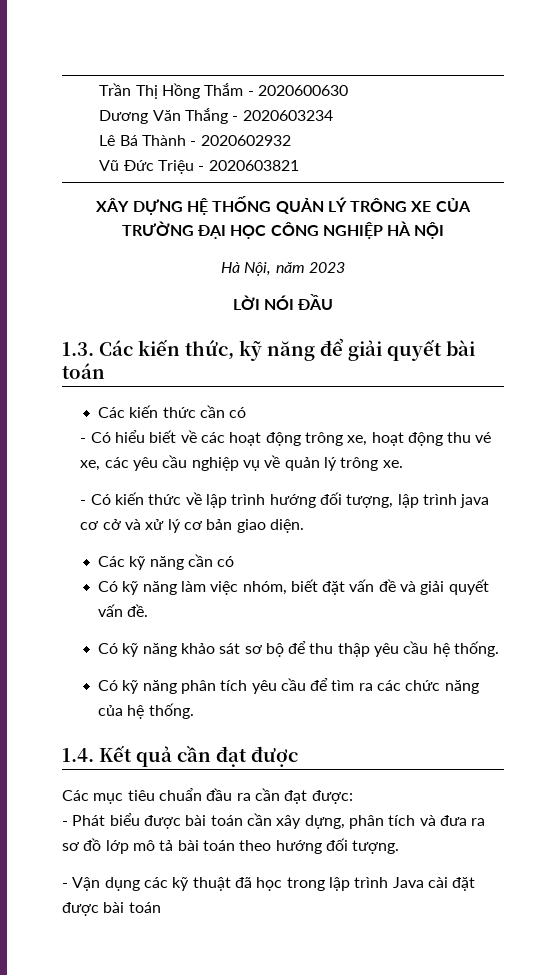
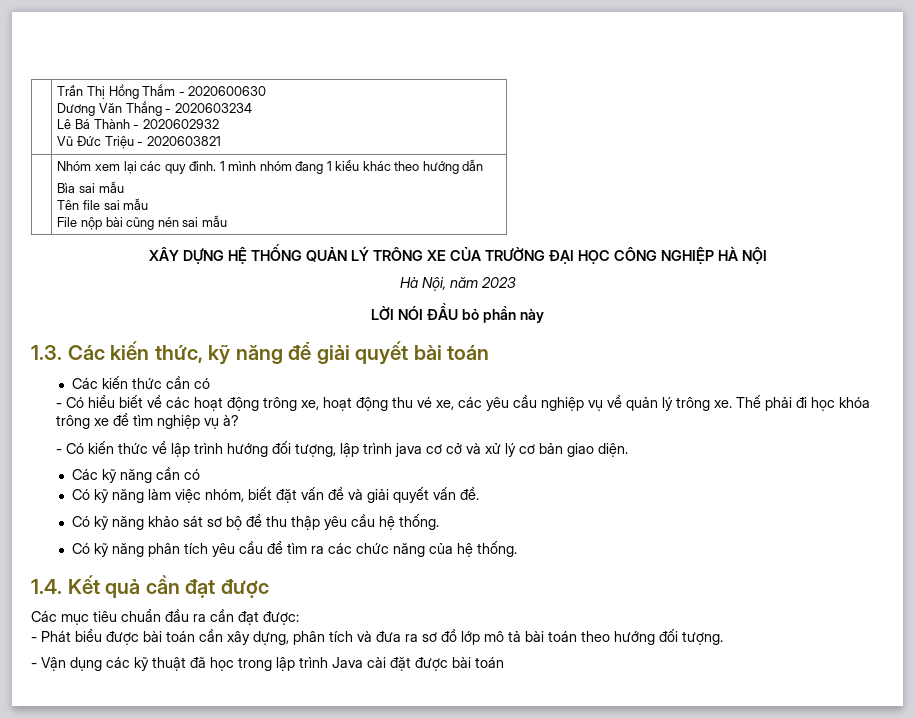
(299, 165) none -> [57,159,484,174] [57,181,124,193] [57,198,149,210] [57,215,227,230] // | Nhóm xem lại các quy đinh. 1 mình nhóm đang 1 kiểu khác theo hướng dẫn // Bìa sai mẫu // Tên file sai mẫu // File nộp bài cũng nén sai mẫu
(334, 302) none -> [462,306,544,323] bỏ phần này
(403, 464) none -> [736,394,871,411] [56,413,240,429] Thế phải đi học khóa trông xe để tìm nghiệp vụ à?

